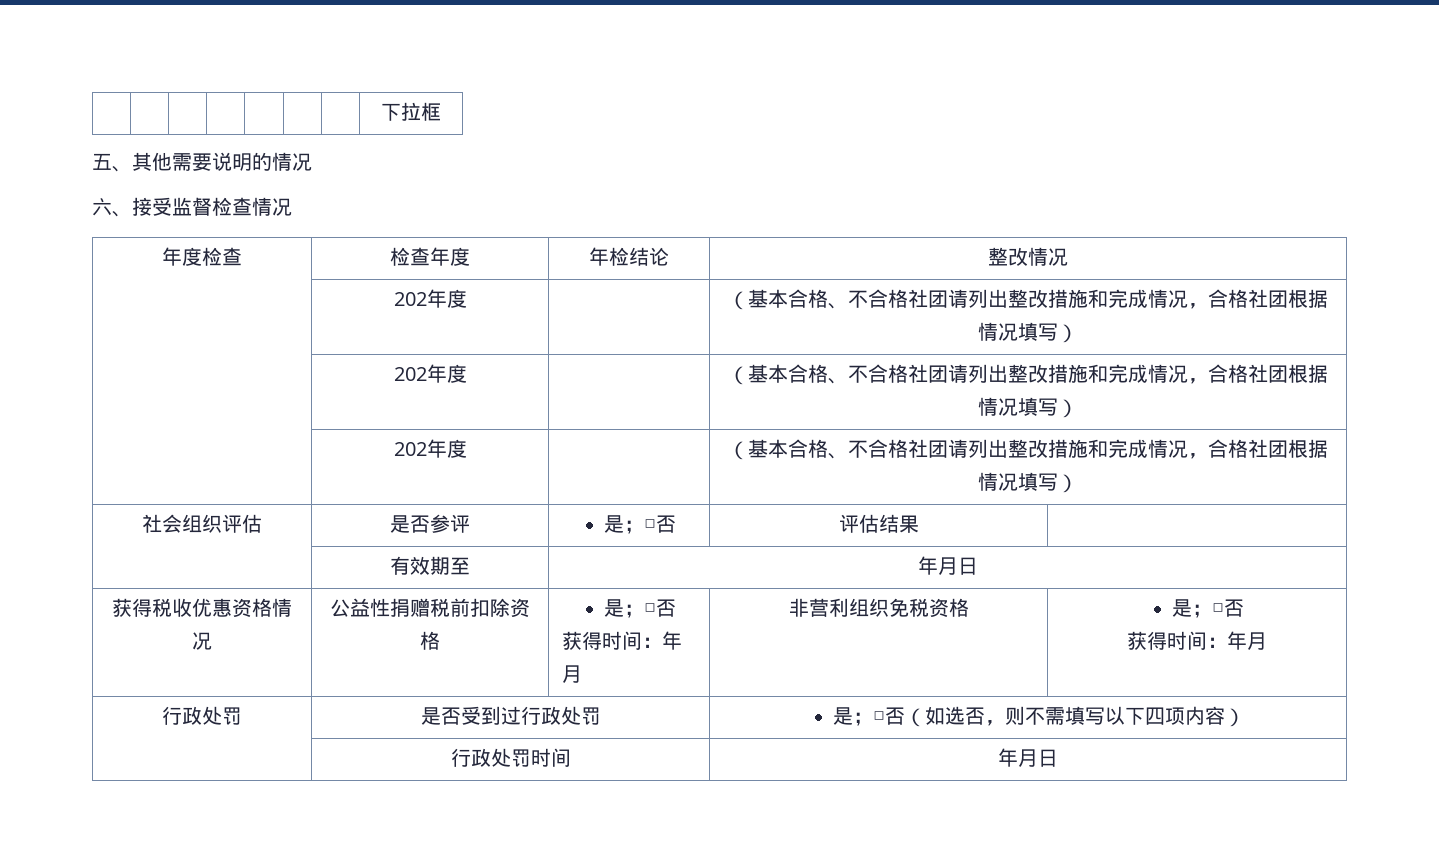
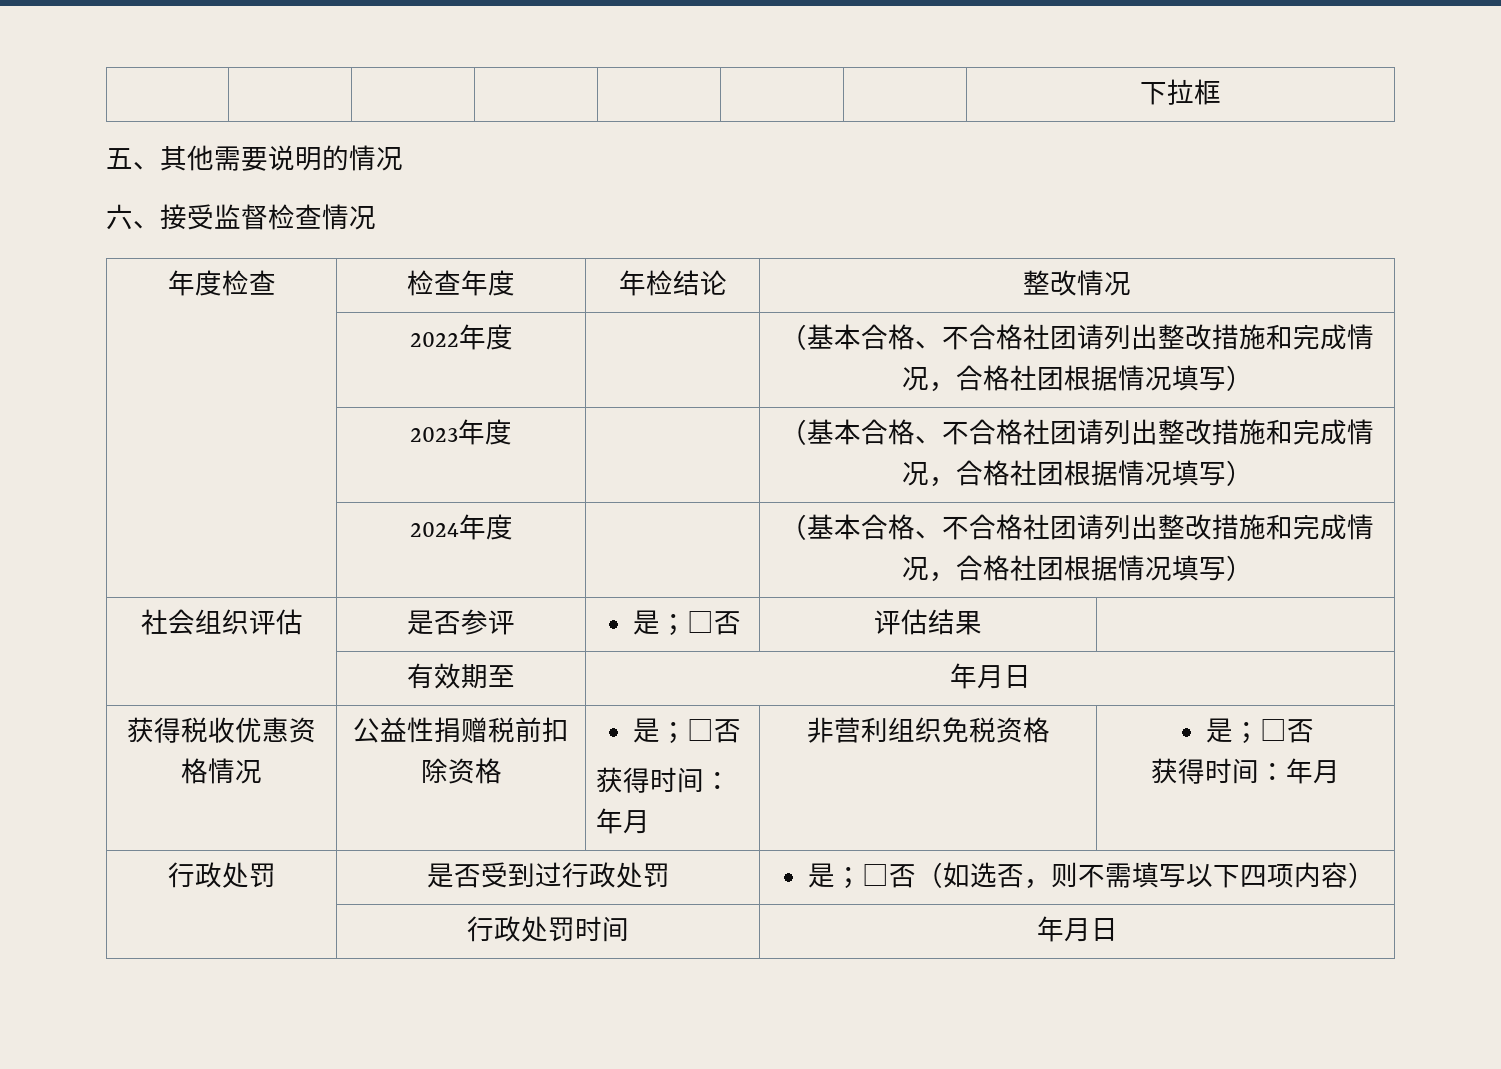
[393,292,427,306] 202 -> [409,332,459,347] 2022
[393,367,427,381] 202 -> [410,427,458,442] 2023
[393,442,427,456] 202 -> [409,522,459,537] 2024

